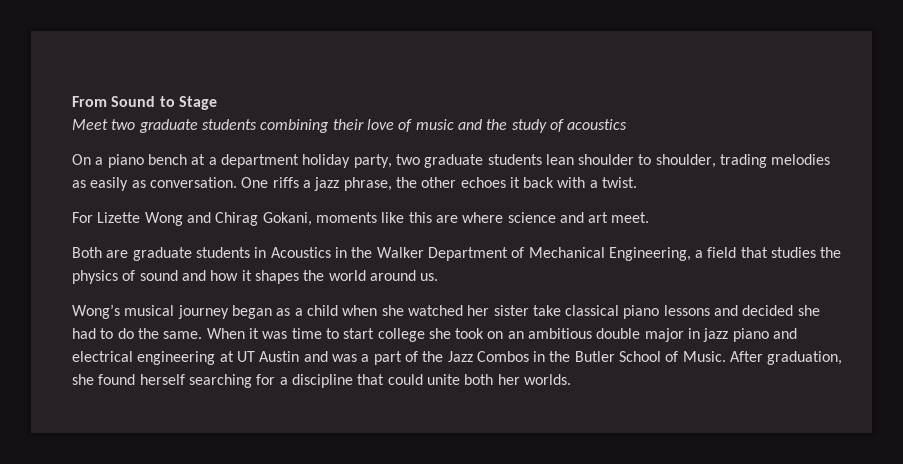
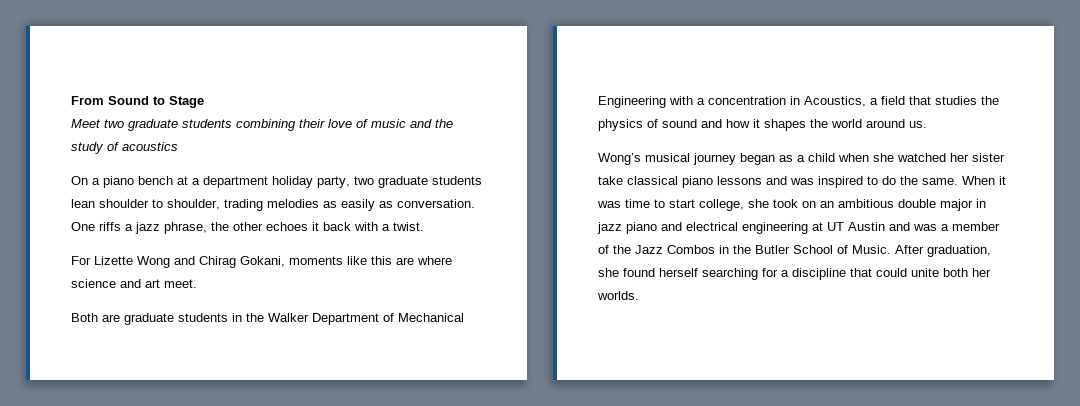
[270,247,347,258] Acoustics in -> (242, 317) none
[608,247,691,261] Engineering, -> [598,96,866,108] Engineering with a concentration in Acoustics,
[742,305,820,316] [72,328,96,339] decided she had -> [790,176,863,188] was inspired
[377,328,425,342] college -> [699,199,744,211] college,
[373,351,402,365] part -> [952,222,1000,231] member

